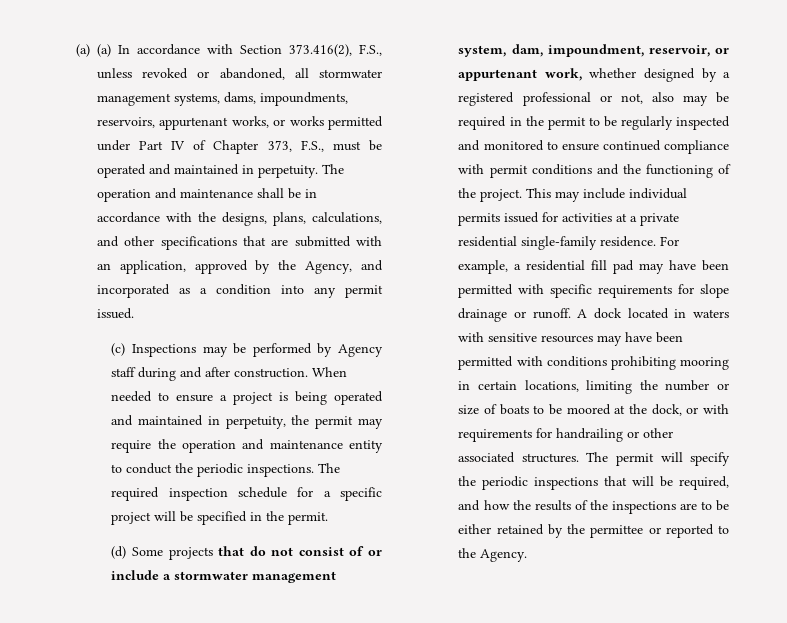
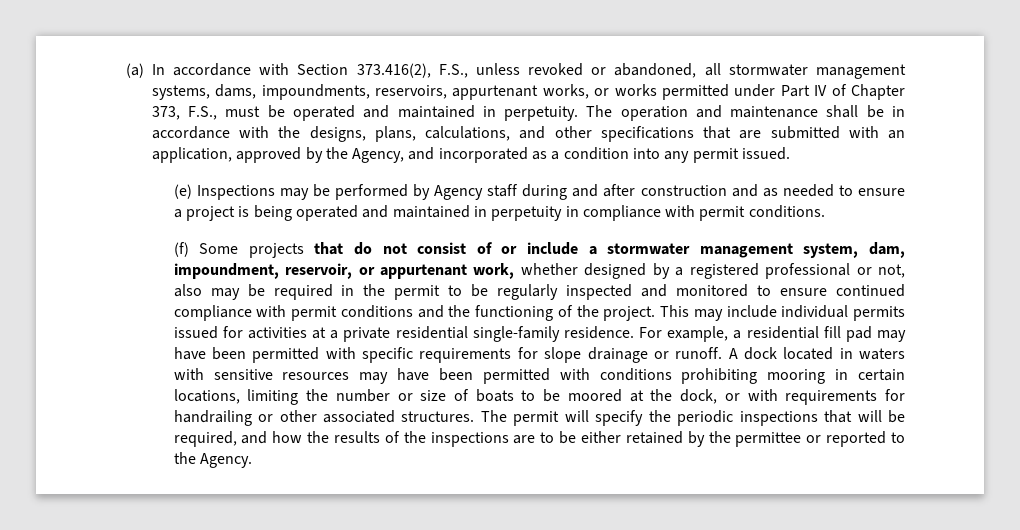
[75,44,111,57] (a) (a) -> [125,63,144,78] (a)
[111,343,126,356] (c) -> [173,184,192,199] (e)
[234,367,348,378] construction. When -> [640,184,778,197] construction and as
[225,415,383,429] [111,439,383,453] [111,463,341,477] [111,487,382,501] [111,511,329,525] [111,546,127,559] perpetuity, the permit may require the operation and maintenance entity to conduct the periodic inspections. The required inspection schedule for a specific project will be specified in the permit. // (d) -> [491,205,825,221] [173,242,189,257] perpetuity in compliance with permit conditions. // (f)

